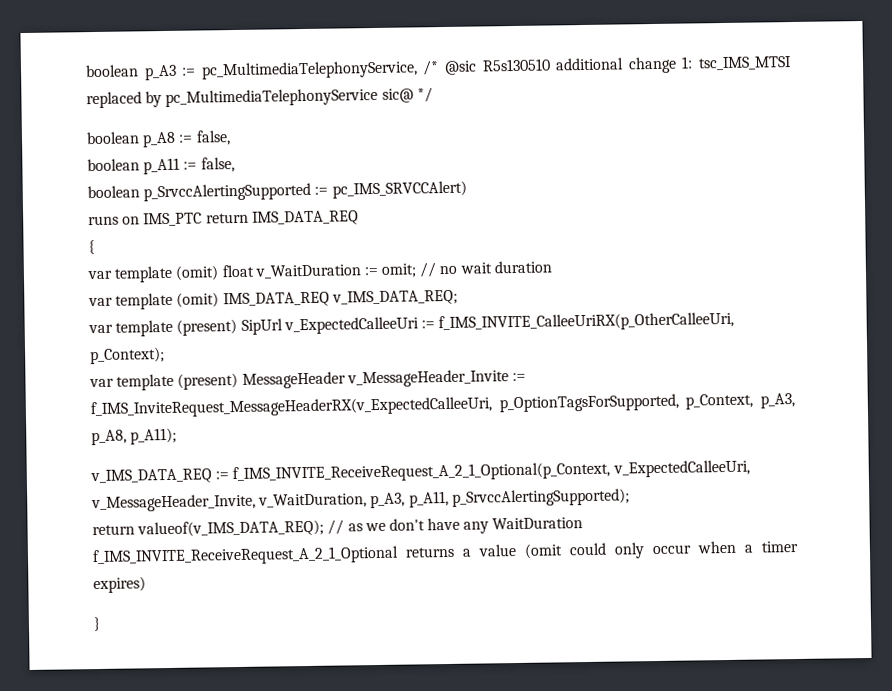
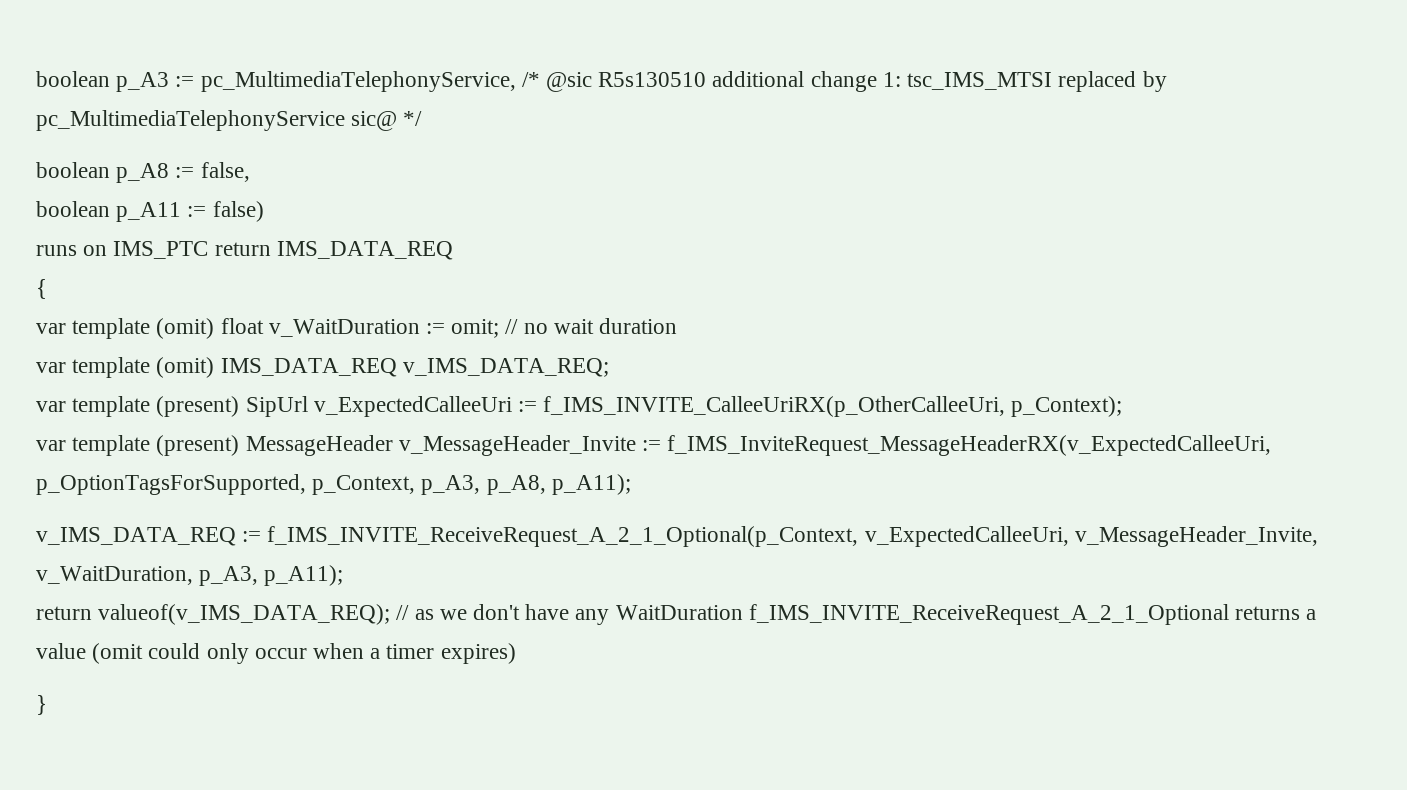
[200,157,235,173] [87,180,467,202] false, // boolean p_SrvccAlertingSupported := pc_IMS_SRVCCAlert) -> [212,201,264,222] false)
[408,488,630,508] p_A11, p_SrvccAlertingSupported); -> [264,565,344,586] p_A11);

